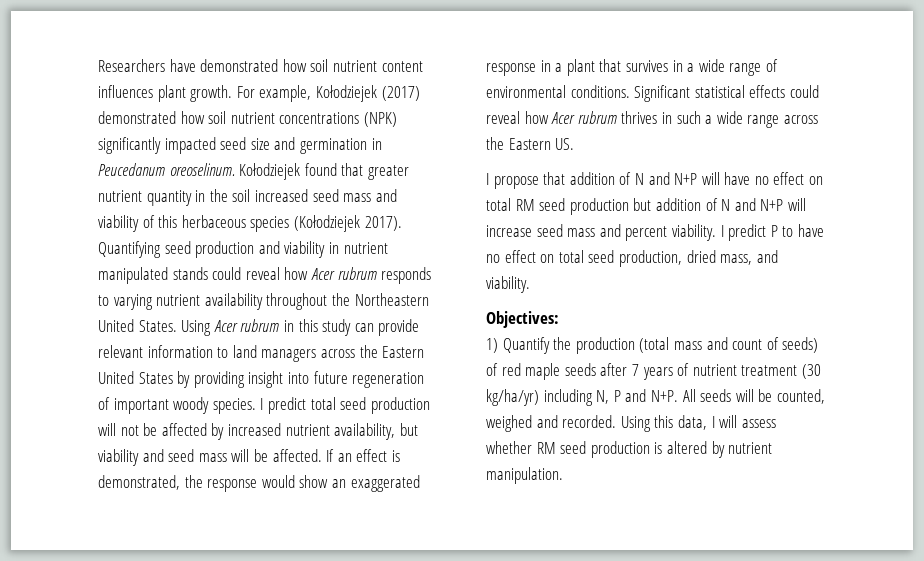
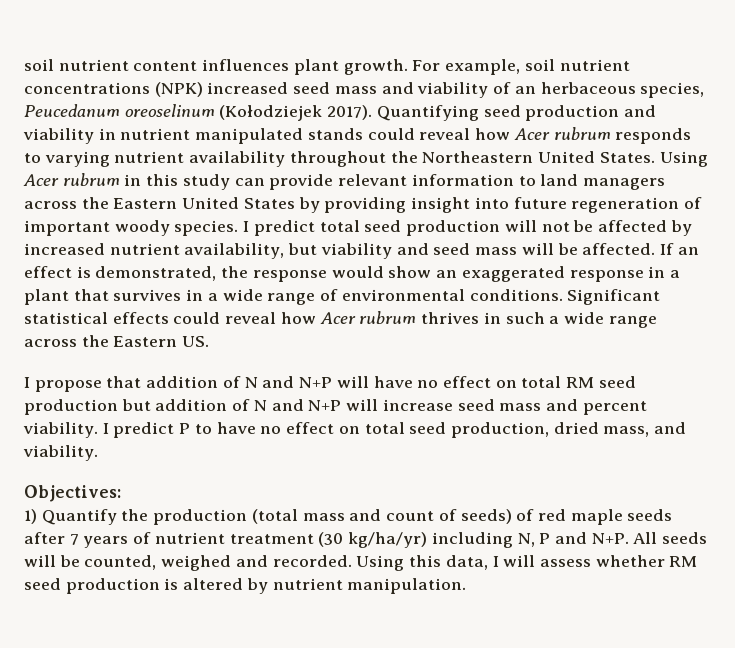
[98,59,307,72] Researchers have demonstrated how -> (24, 65) none
[315,85,420,102] [98,111,397,127] [98,137,382,154] [98,163,409,180] [98,189,251,206] Kołodziejek (2017) demonstrated how soil nutrient concentrations (NPK) significantly impacted seed size and germination in Peucedanum oreoselinum. Kołodziejek found that greater nutrient quantity in the soil -> [524,59,630,71] [24,82,203,97] soil nutrient concentrations (NPK)
[158,215,290,232] this herbaceous species -> [514,82,705,98] [24,104,215,117] an herbaceous species, Peucedanum oreoselinum

